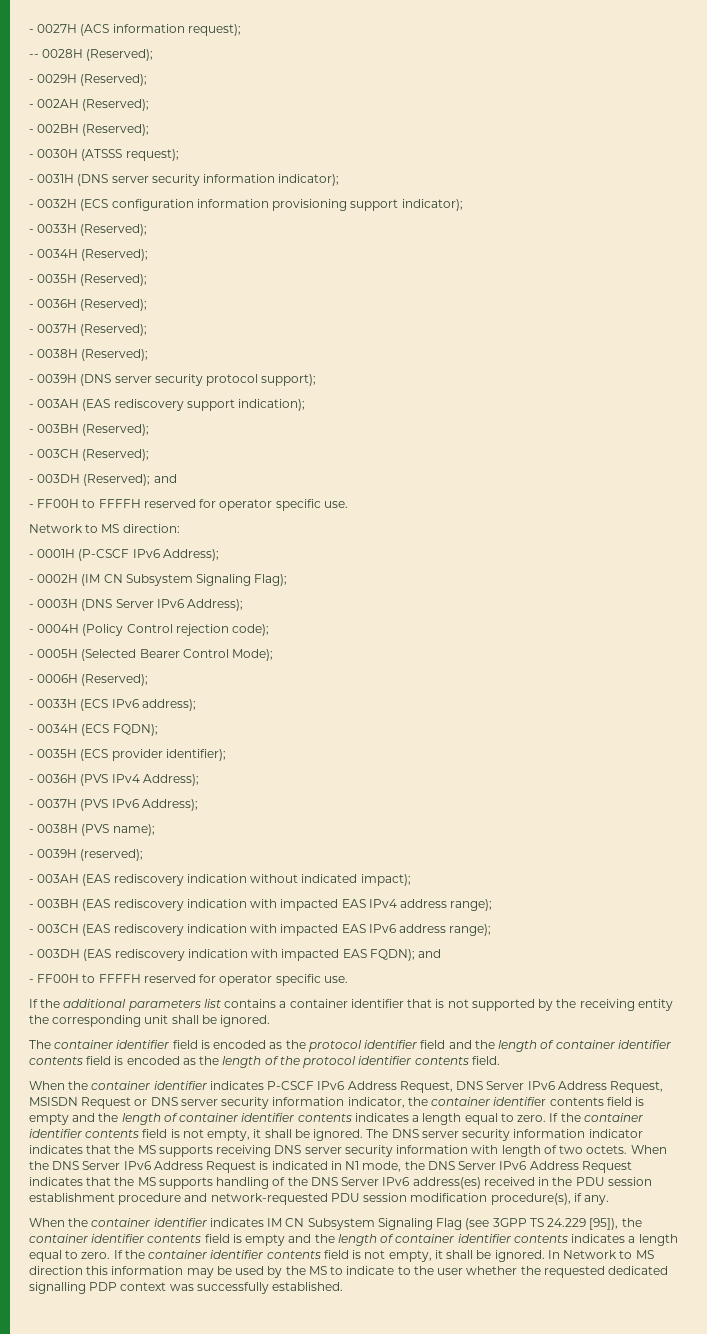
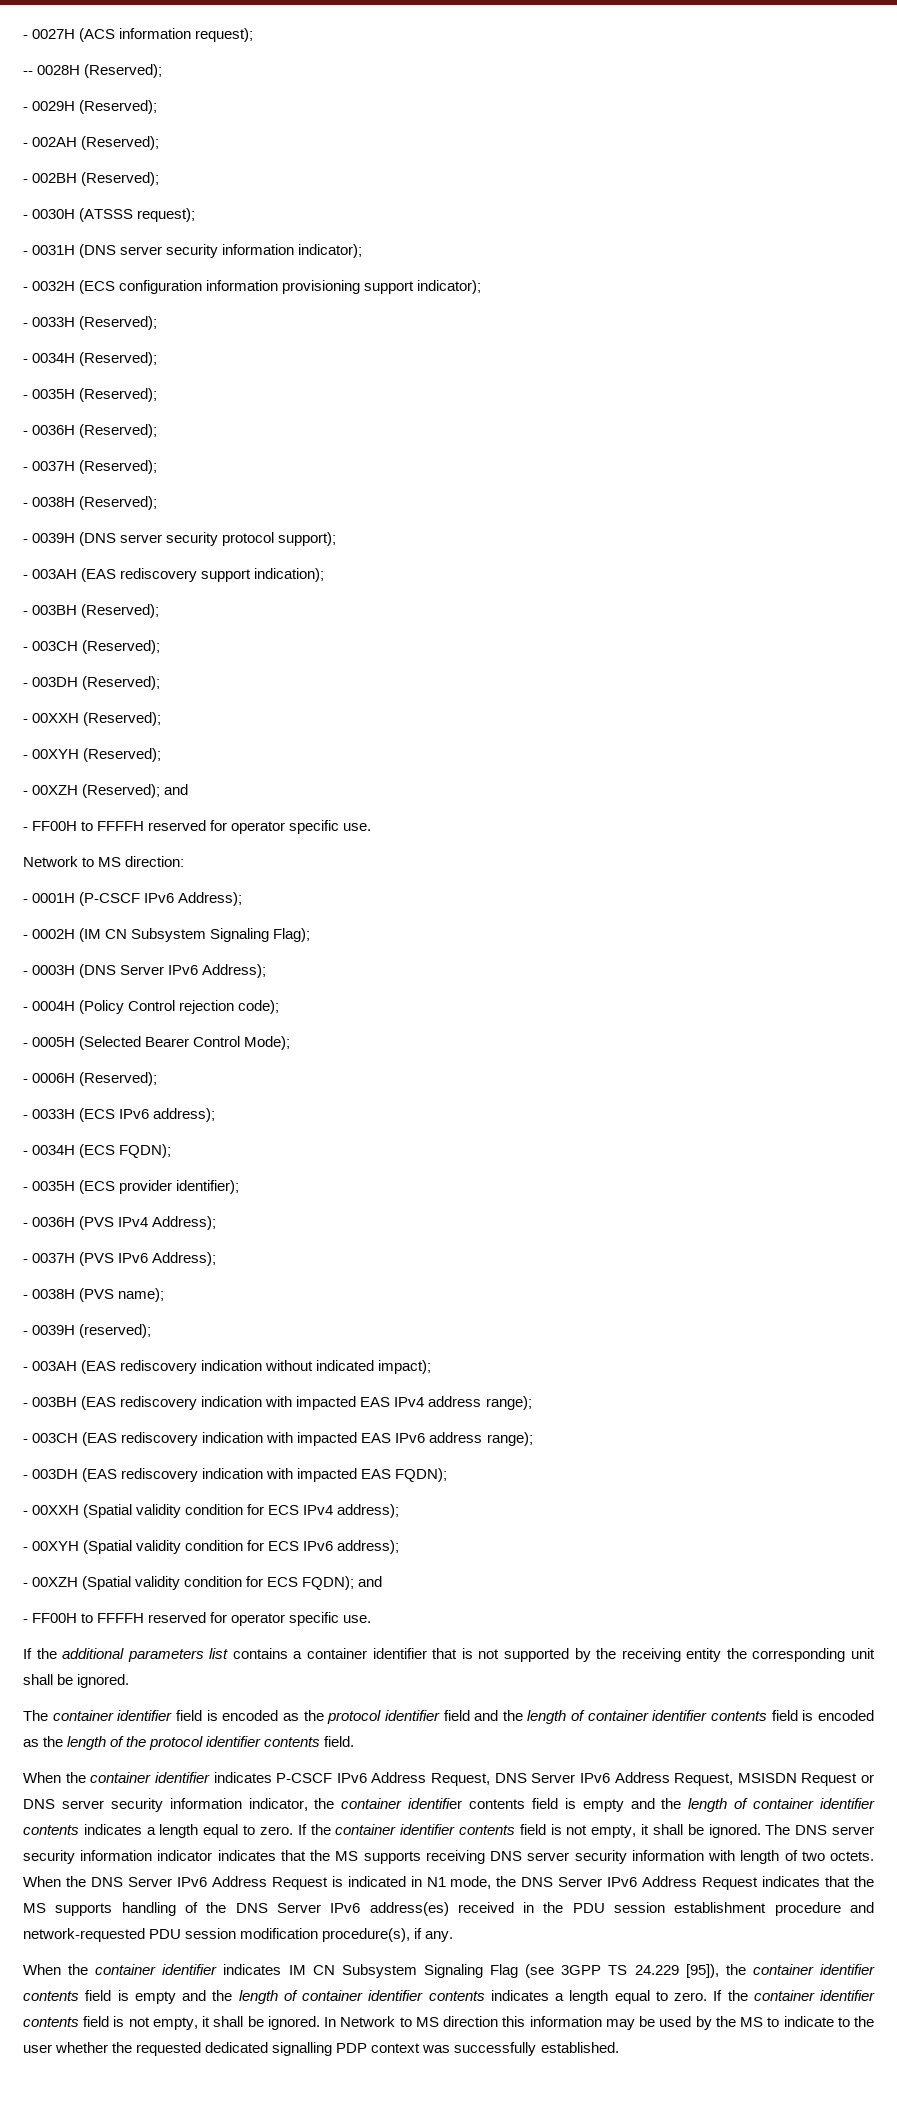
(151, 480) none -> [23,712,162,726] [23,748,162,762] [23,784,161,798] // - 00XXH (Reserved); // - 00XYH (Reserved); // - 00XZH (Reserved);
(415, 955) none -> [23,1504,400,1518] [23,1540,400,1554] [23,1576,355,1590] // - 00XXH (Spatial validity condition for ECS IPv4 address); // - 00XYH (Spatial validity condition for ECS IPv6 address); // - 00XZH (Spatial validity condition for ECS FQDN);

